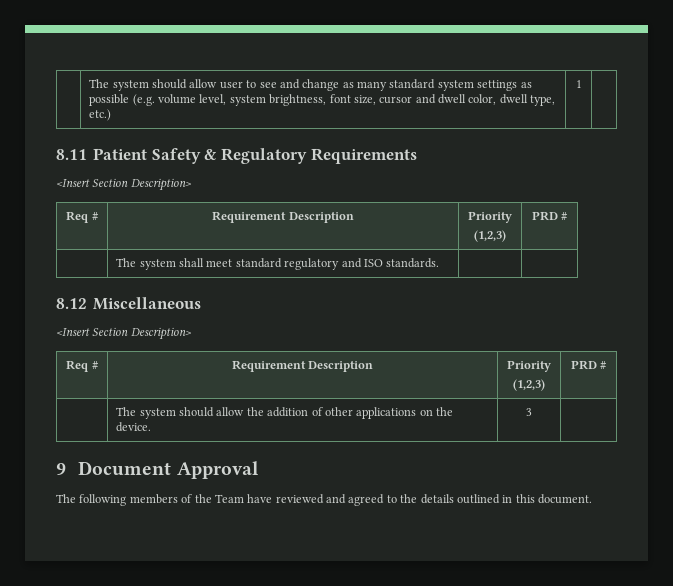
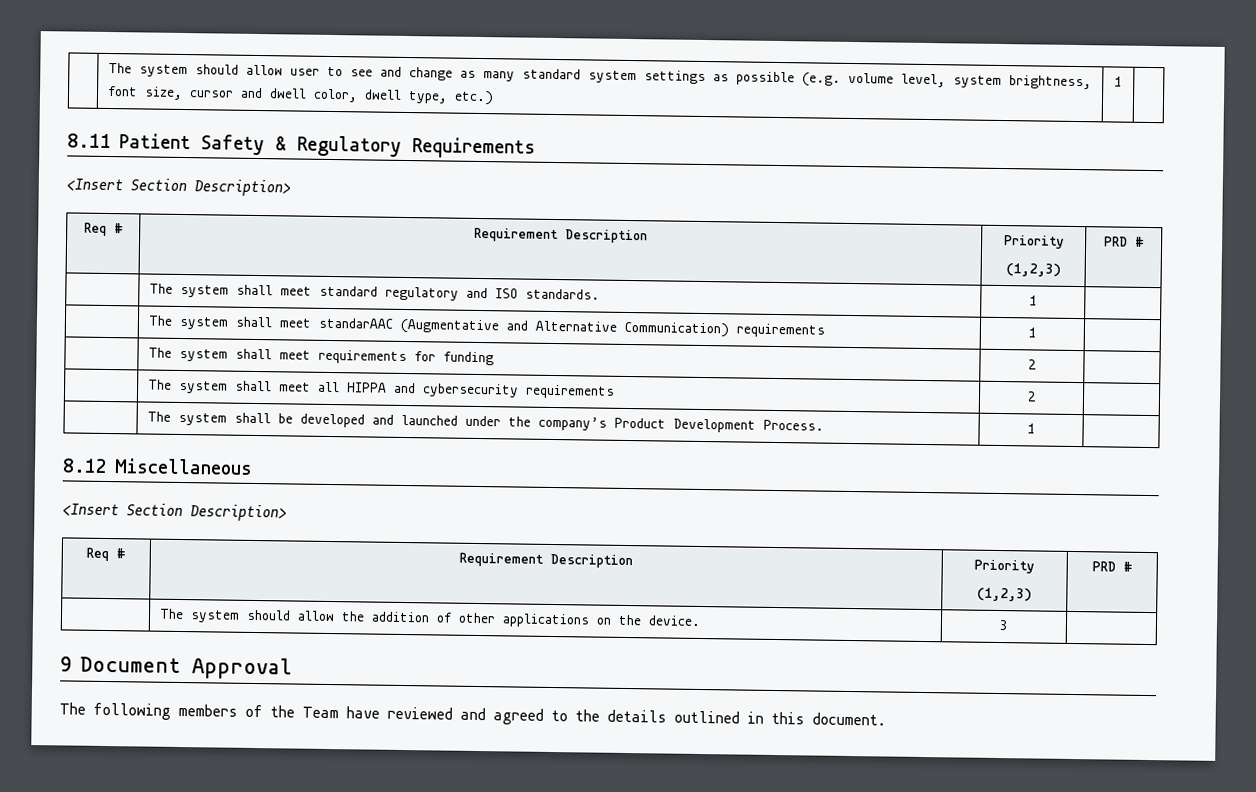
(440, 263) none -> [1028,295,1038,306] [147,315,825,338] [1027,327,1037,338] [147,347,494,366] [1027,359,1037,370] [147,379,615,399] [1026,391,1037,402] [146,411,824,433] [1026,423,1036,434] 1 | // | The system shall meet standarAAC (Augmentative and Alternative Communication) requirements | 1 | // | The system shall meet requirements for funding | 2 | // | The system shall meet all HIPPA and cybersecurity requirements | 2 | // | The system shall be developed and launched under the company’s Product Development Process. | 1

